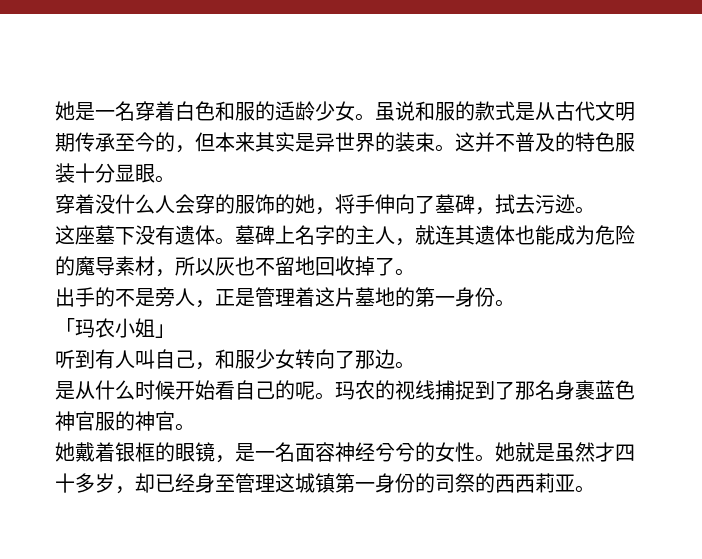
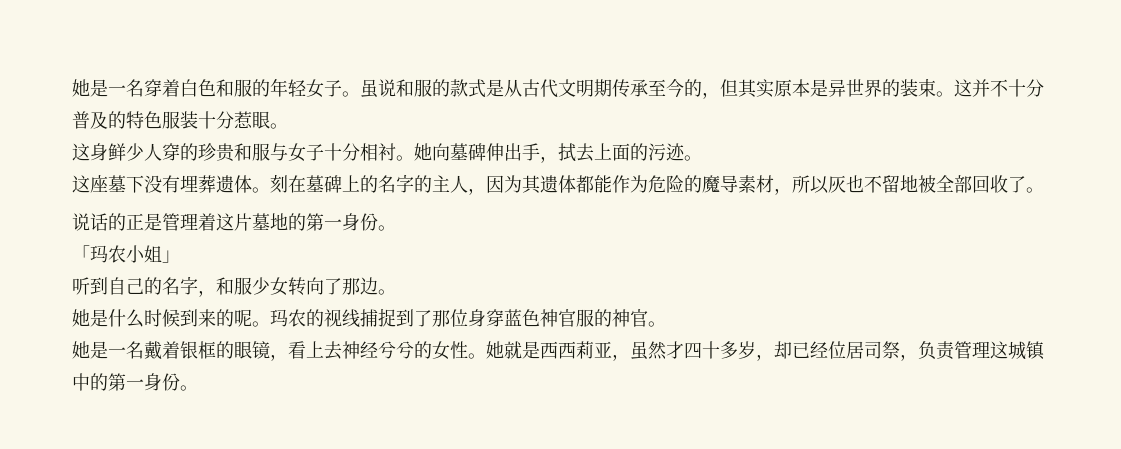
[275,101,355,121] 适龄少女 -> [270,78,342,98] 年轻女子
[215,132,295,152] 本来其实 -> [738,79,810,98] 其实原本
(515, 143) none -> [1008,79,1044,97] 十分
[115,164,135,182] 显 -> [234,111,253,129] 惹
[55,194,535,215] 穿着没什么人会穿的服饰的她，将手伸向了墓碑，拭去 -> [72,143,648,163] 这身鲜少人穿的珍贵和服与女子十分相衬。她向墓碑伸出手，拭去上面的
[175,225,575,246] 遗体。墓碑上名字的主人，就连其遗体也能成 -> [180,174,630,195] 埋葬遗体。刻在墓碑上的名字的主人，因为其遗体都能作
[315,256,375,276] 回收掉 -> [918,175,1008,193] 被全部回收
[55,287,215,308] 出手的不是旁人， -> [72,213,126,231] 说话的
[95,349,195,369] 有人叫自己 -> [108,276,198,295] 自己的名字
[55,381,95,400] 是从 -> [72,309,108,327] 她是
[175,380,275,400] 开始看自己 -> [180,309,216,327] 到来
[535,380,595,400] 名身裹 -> [450,309,504,327] 位身穿
(75, 452) none -> [90,341,144,359] 是一名
[235,442,335,462] 是一名面容 -> [288,341,342,360] 看上去
(555, 452) none -> [540,341,630,361] 西西莉亚，
[195,473,235,493] 身至 -> [828,341,955,361] 位居司祭，负责
[335,473,575,493] 第一身份的司祭的西西莉亚 -> [72,373,180,391] 中的第一身份

